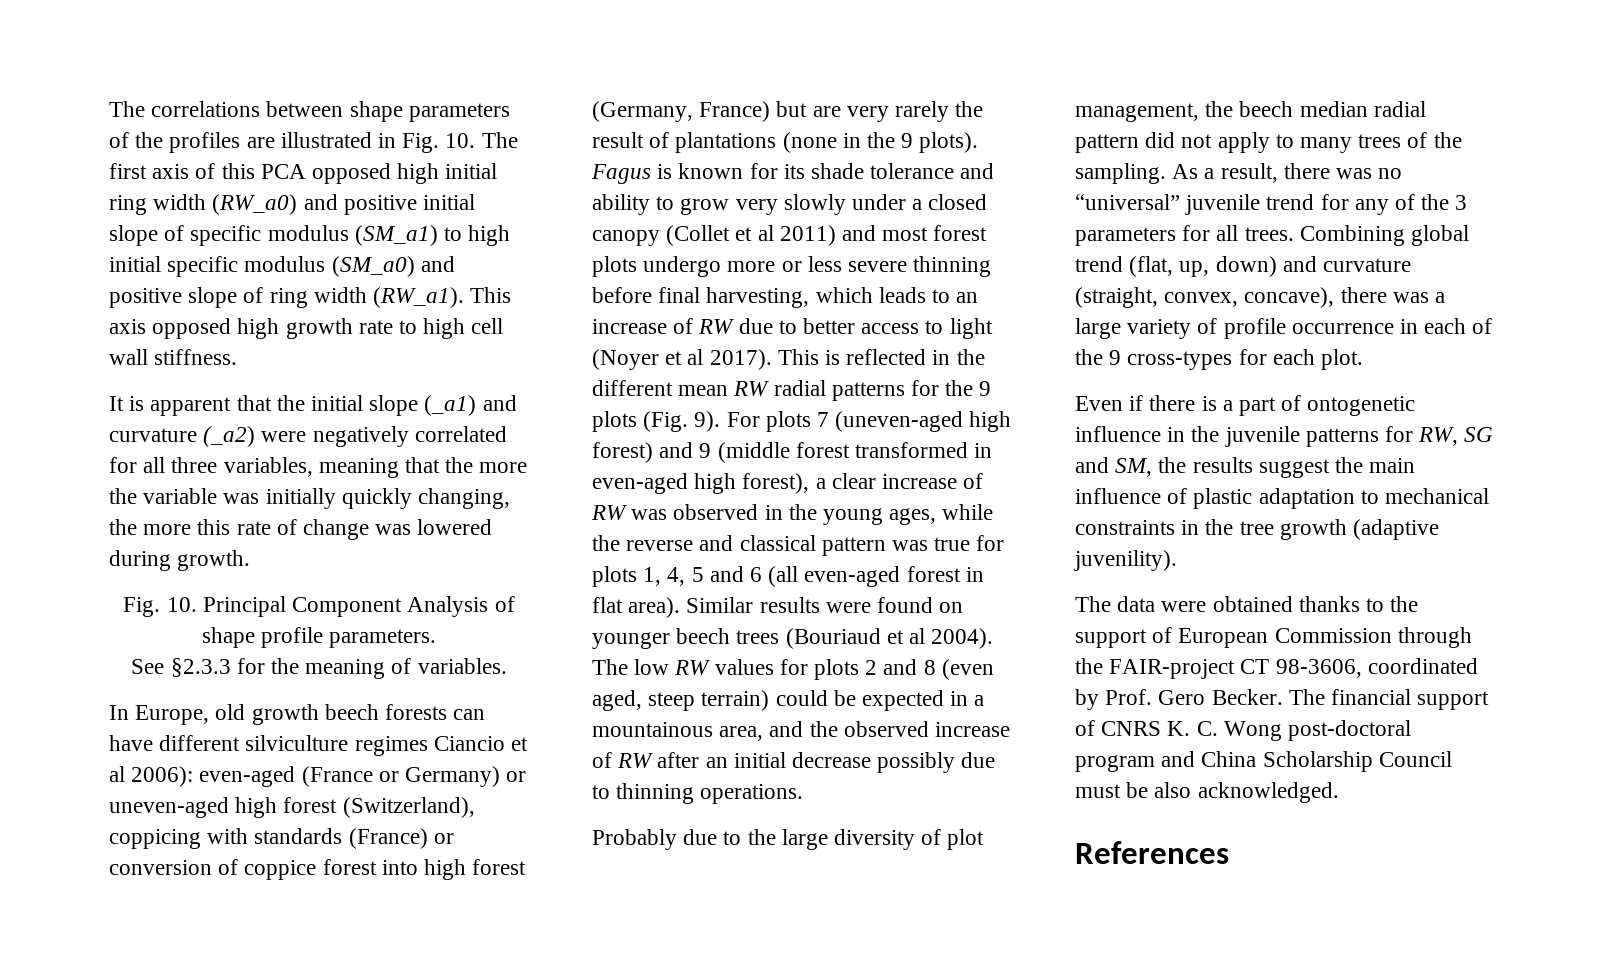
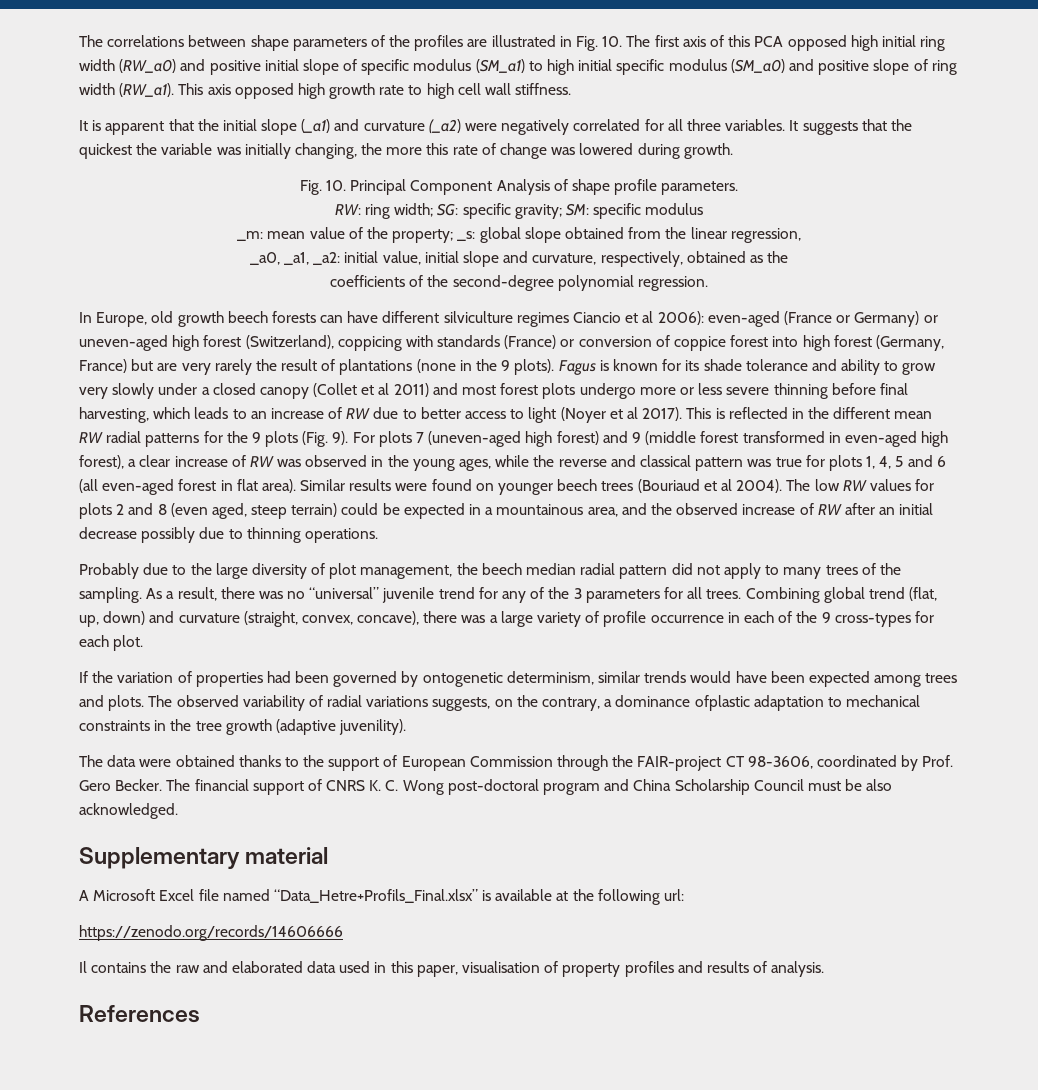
[223,457,528,478] variables, meaning that the more -> [725,119,912,135] [79,143,132,159] variables. It suggests that the quickest
[341,488,412,509] quickly -> (291, 151) none
[131,658,507,679] See §2.3.3 for the meaning of variables. -> [334,203,704,219] [237,227,801,243] [249,251,789,267] [330,275,708,291] RW: ring width; SG: specific gravity; SM: specific modulus // _m: mean value of the property; _s: global slope obtained from the linear regression, // _a0, _a1, _a2: initial value, initial slope and curvature, respectively, obtained as the // coefficients of the second-degree polynomial regression.
[1075,395,1416,416] [1075,426,1494,447] [1075,457,1416,478] [1075,488,1253,509] Even if there is a part of ontogenetic influence in the juvenile patterns for RW, SG and SM, the results suggest the main influence of plastic -> [79,671,958,687] [79,695,750,711] If the variation of properties had been governed by ontogenetic determinism, similar trends would have been expected among trees and plots. The observed variability of radial variations suggests, on the contrary, a dominance ofplastic
(1339, 792) none -> [79,847,329,869] [79,889,685,905] [79,925,343,941] [79,961,825,977] // Supplementary material // A Microsoft Excel file named “Data_Hetre+Profils_Final.xlsx” is available at the following url: // https://zenodo.org/records/14606666 // Il contains the raw and elaborated data used in this paper, visualisation of property profiles and results of analysis.

